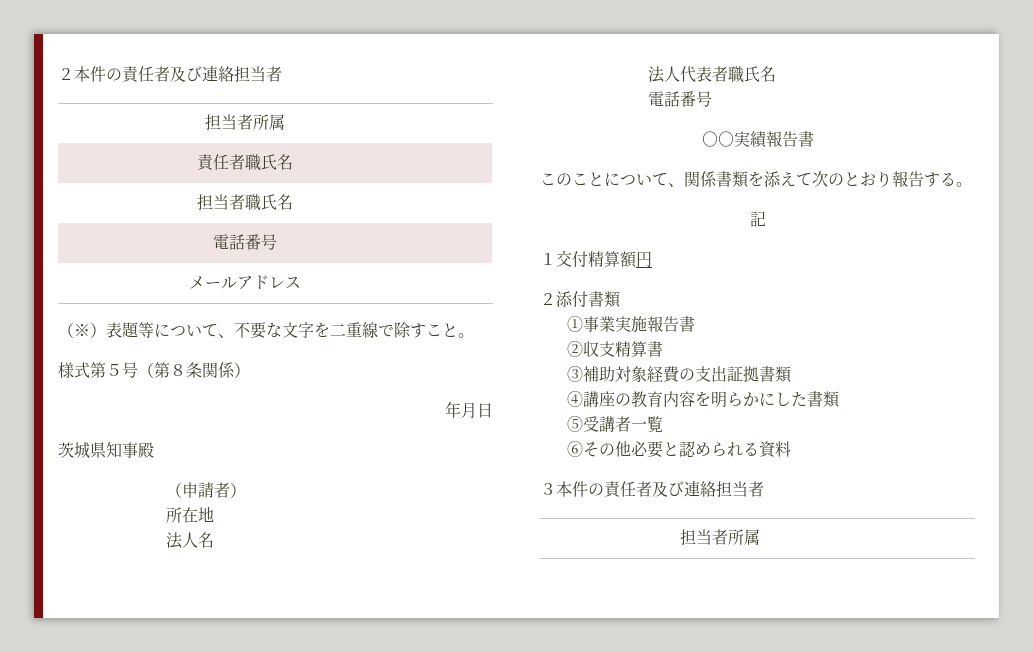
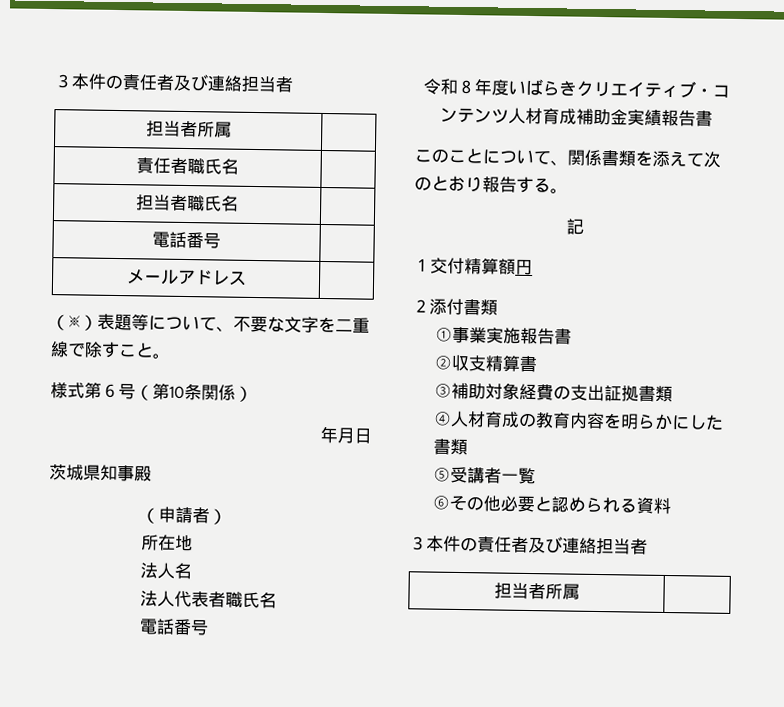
[58,68,74,80] ２ -> [54,74,73,89] ３
[106,362,186,378] ５号（第８ -> [101,383,185,401] ６号（第10
[701,131,734,147] ○○ -> [423,78,730,99] [440,107,628,126] 令和８年度いばらきクリエイティブ・コンテンツ人材育成補助金
[583,391,616,408] 講座 -> [450,410,521,428] 人材育成

